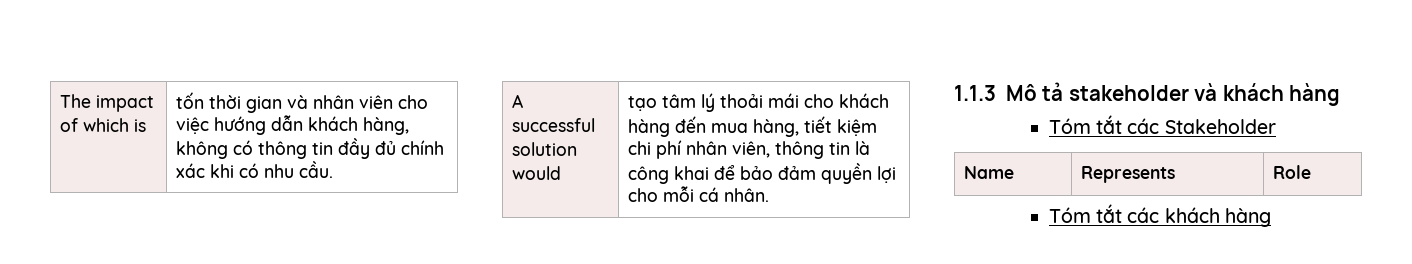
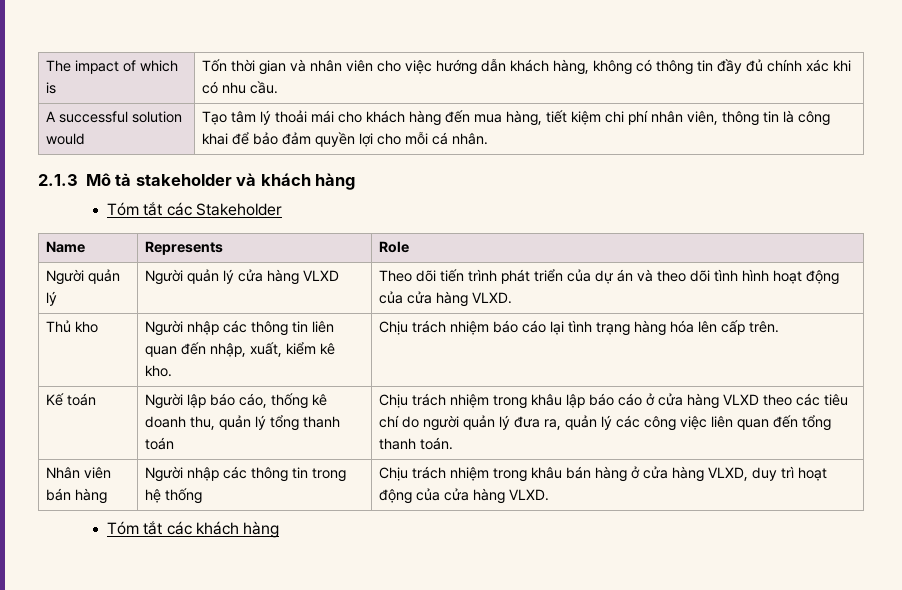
[175,92,204,109] tốn -> [201,59,227,72] Tốn
[627,96,657,111] tạo -> [201,111,227,125] Tạo
[954,85,996,101] 1.1.3 -> [38,174,78,186] 2.1.3
(1311, 172) none -> [45,269,120,285] [45,291,57,306] [144,269,339,285] [378,269,839,285] [378,291,512,307] [45,320,98,333] [144,320,334,336] [144,342,335,357] [144,365,172,377] [378,320,779,336] [45,393,96,406] [144,393,327,409] [144,415,340,431] [144,437,174,450] [378,393,848,409] [378,415,831,431] [378,437,453,450] [45,467,111,479] [45,488,107,504] [144,466,346,482] [144,488,202,504] [378,466,827,482] [378,488,549,504] // Người quản lý | Người quản lý cửa hàng VLXD | Theo dõi tiến trình phát triển của dự án và theo dõi tình hình hoạt động của cửa hàng VLXD. // Thủ kho | Người nhập các thông tin liên quan đến nhập, xuất, kiểm kê kho. | Chịu trách nhiệm báo cáo lại tình trạng hàng hóa lên cấp trên. // Kế toán | Người lập báo cáo, thống kê doanh thu, quản lý tổng thanh toán | Chịu trách nhiệm trong khâu lập báo cáo ở cửa hàng VLXD theo các tiêu chí do người quản lý đưa ra, quản lý các công việc liên quan đến tổng thanh toán. // Nhân viên bán hàng | Người nhập các thông tin trong hệ thống | Chịu trách nhiệm trong khâu bán hàng ở cửa hàng VLXD, duy trì hoạt động của cửa hàng VLXD.

